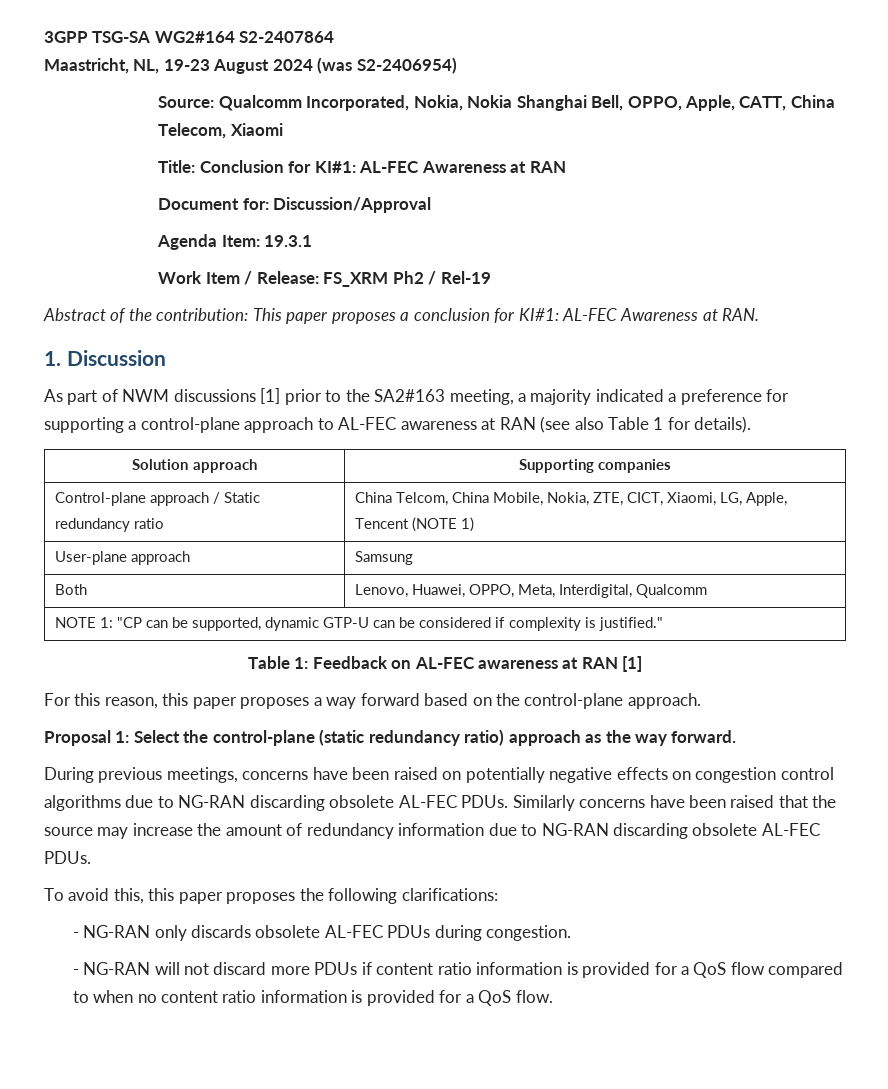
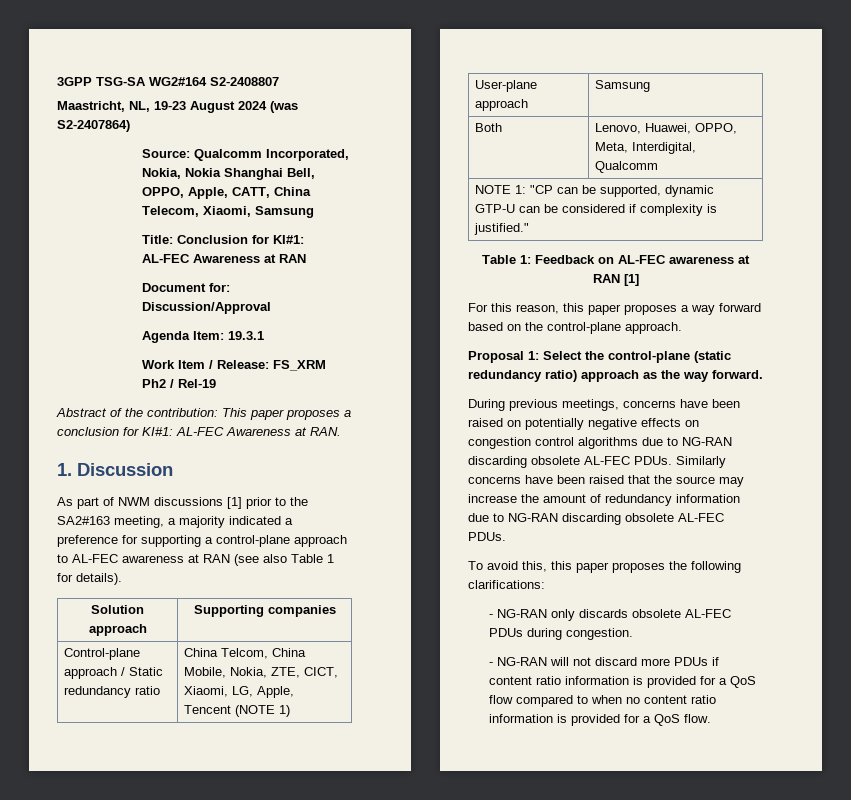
[239,31,335,43] S2-2407864 -> [210,77,279,86] S2-2408807
[356,57,457,74] S2-2406954) -> [57,120,130,132] S2-2407864)
[230,123,283,136] Xiaomi -> [203,206,315,218] Xiaomi, Samsung

